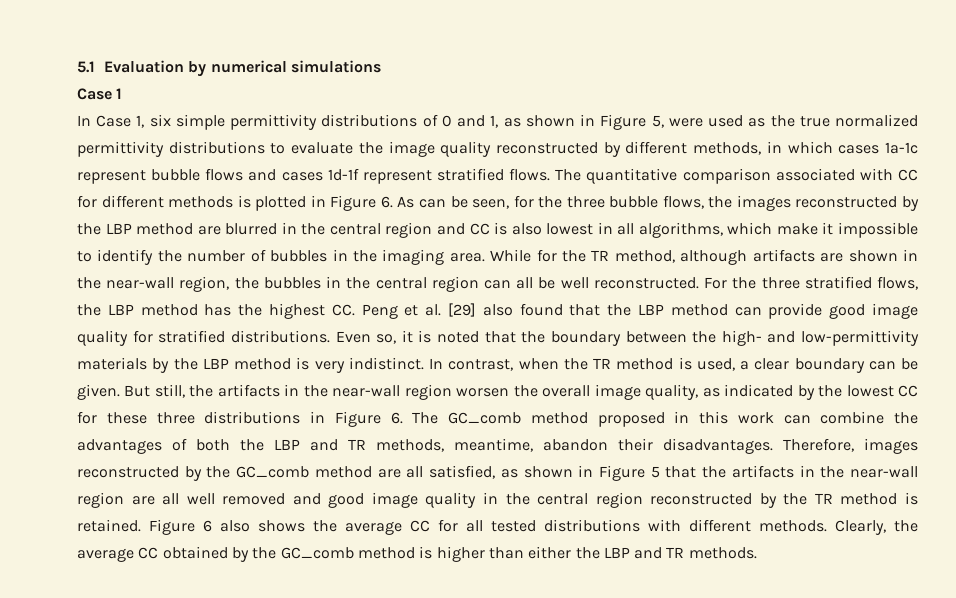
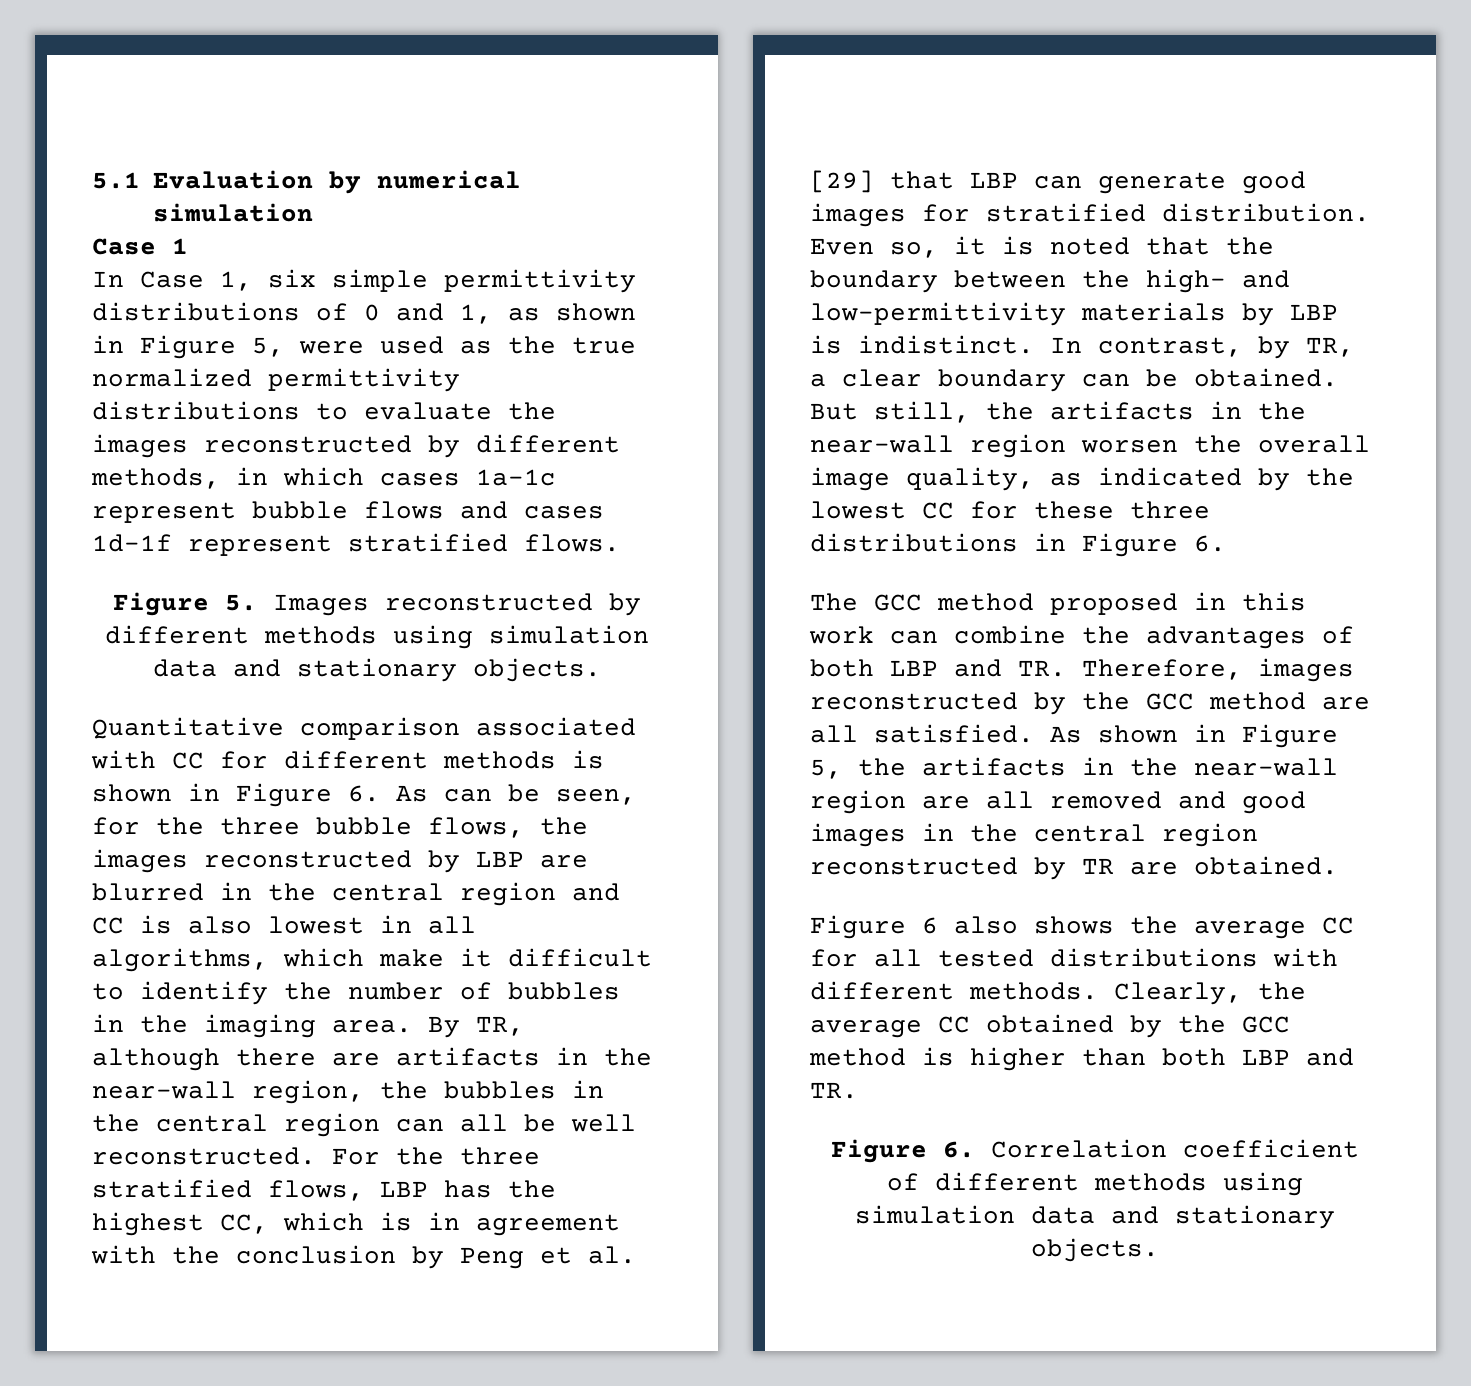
[291,60,382,73] simulations -> [153,203,313,222] simulation
[388,141,492,157] image quality -> [92,434,188,458] images
[555,168,678,184] The quantitative -> [112,592,641,616] [104,625,649,649] [152,658,601,682] [92,717,284,739] // Figure 5. Images reconstructed by different methods using simulation data and stationary objects. // Quantitative
[255,196,307,211] plotted -> [92,784,172,802] shown
[77,223,194,235] the LBP method -> [476,851,524,867] LBP
[837,222,918,238] impossible -> [508,948,652,967] difficult
[490,249,898,265] While for the TR method, although artifacts are shown -> [428,1016,524,1038] [92,1047,540,1071] By TR, although there are artifacts
[77,303,918,319] [77,330,128,346] the LBP method has the highest CC. Peng et al. [29] also found that the LBP method can provide good image quality -> [380,1180,556,1198] [92,1212,620,1236] [91,1245,636,1269] [810,170,1306,194] [810,203,906,227] LBP has the highest CC, which is in agreement with the conclusion by Peng et al. [29] that LBP can generate good images
[230,330,330,343] distributions. -> [1162,203,1370,222] distribution.
[173,357,735,373] the LBP method is very indistinct. In contrast, when the TR method is used, -> [1290,304,1338,320] [810,335,1354,359] LBP is indistinct. In contrast, by TR,
[77,384,120,400] given. -> [1194,368,1338,387] obtained.
[412,412,521,424] The GC_comb -> [810,593,922,611] // The GCC
[240,438,773,454] the LBP and TR methods, meantime, abandon their disadvantages. -> [890,659,1066,677] LBP and TR.
[236,466,310,478] GC_comb -> [1146,693,1194,710] GCC
[429,465,697,481] satisfied, as shown in Figure 5 that -> [874,724,1338,748] [810,759,842,779] satisfied. As shown in Figure 5,
[186,493,215,505] well -> (1034, 800) none
[371,492,477,508] image quality -> [810,823,906,847] images
[783,492,918,505] [77,519,141,532] the TR method is retained. -> [1082,856,1338,875] TR are obtained. //
[280,547,354,559] GC_comb -> [1242,1016,1290,1033] GCC
[528,546,757,559] either the LBP and TR methods. -> [1162,1048,1354,1066] [810,1082,858,1099] [830,1139,1359,1163] [886,1172,1303,1196] [854,1205,1335,1229] [1030,1238,1159,1262] both LBP and TR. // Figure 6. Correlation coefficient of different methods using simulation data and stationary objects.

